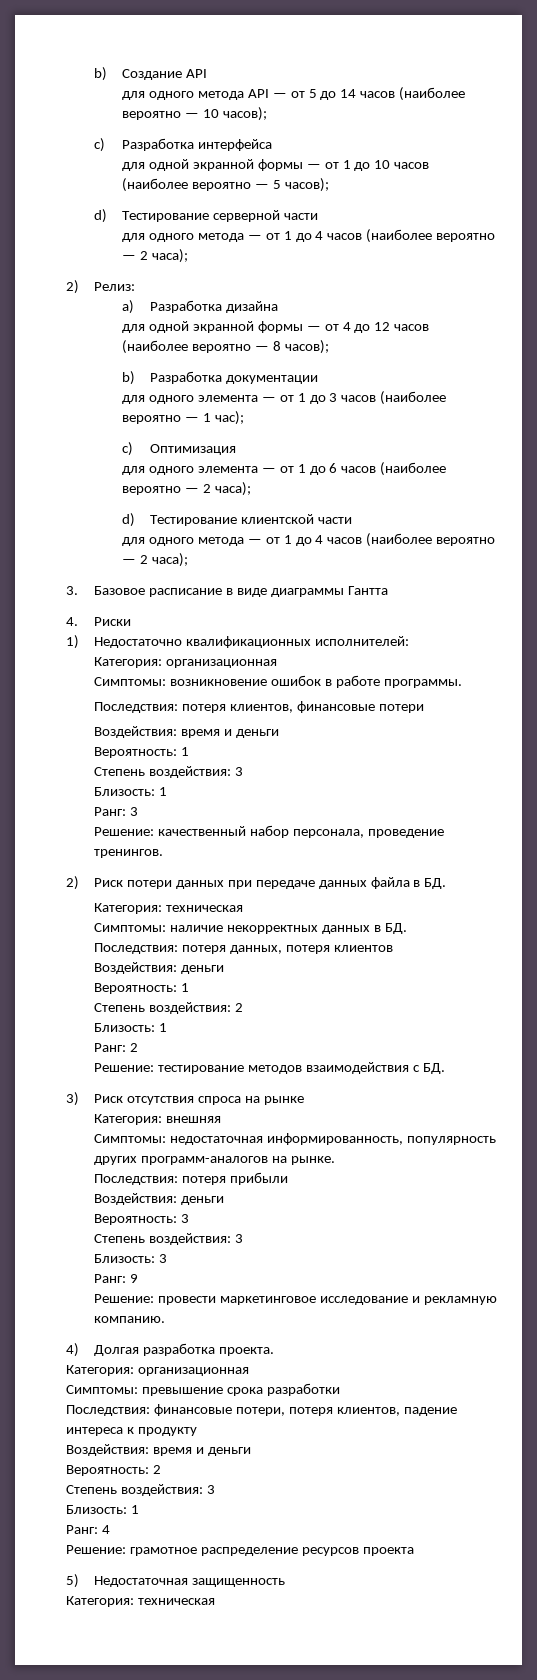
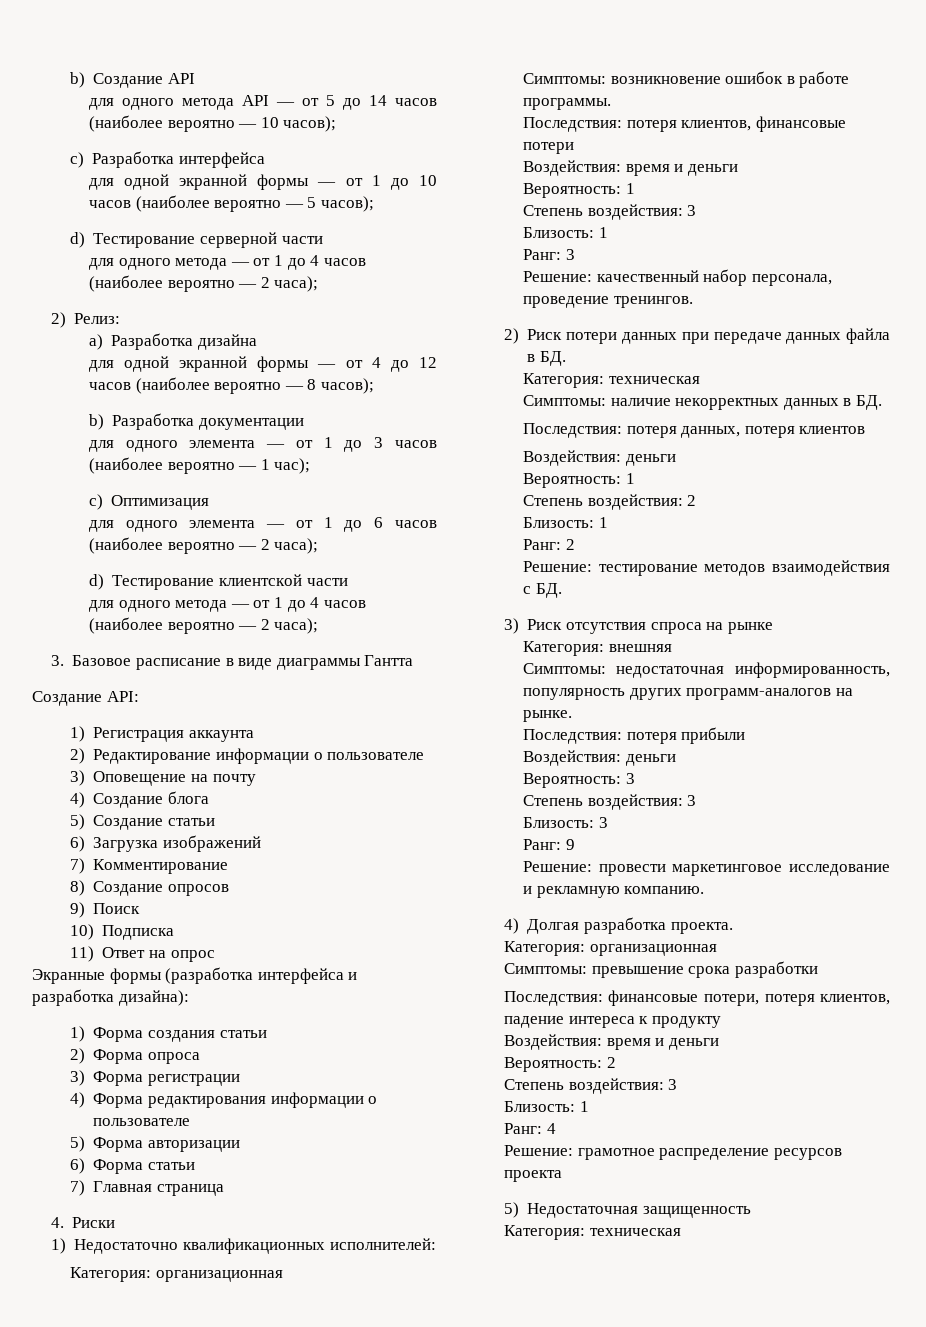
(388, 590) none -> [32,691,139,706] [69,726,255,742] [69,748,425,764] [69,770,256,786] [69,791,210,808] [69,814,216,830] [69,835,262,852] [69,858,229,874] [69,880,230,896] [69,902,141,918] [69,924,175,940] [69,946,215,962] [32,967,358,984] [32,989,189,1006] [69,1026,267,1042] [69,1048,201,1064] [69,1070,241,1086] [69,1092,378,1108] [93,1118,191,1126] [69,1136,241,1152] [69,1158,196,1174] [69,1180,225,1196] // Создание API: // 1) Регистрация аккаунта // 2) Редактирование информации о пользователе // 3) Оповещение на почту // 4) Создание блога // 5) Создание статьи // 6) Загрузка изображений // 7) Комментирование // 8) Создание опросов // 9) Поиск // 10) Подписка // 11) Ответ на опрос // Экранные формы (разработка интерфейса и разработка дизайна): // 1) Форма создания статьи // 2) Форма опроса // 3) Форма регистрации // 4) Форма редактирования информации о пользователе // 5) Форма авторизации // 6) Форма статьи // 7) Главная страница

